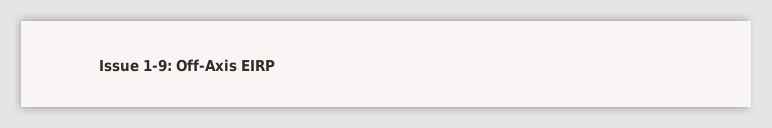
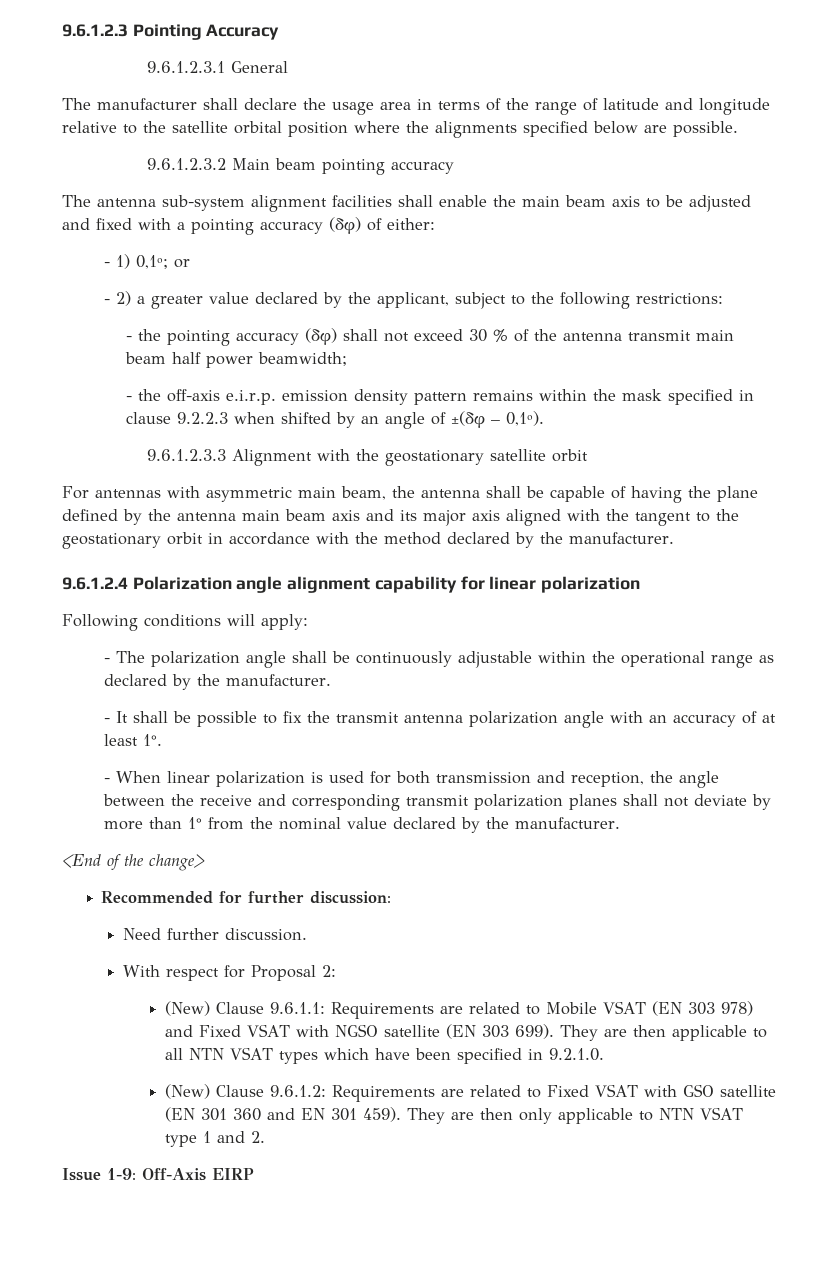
(99, 66) none -> [62,24,280,40] [146,61,288,73] [62,98,770,115] [62,121,738,138] [146,158,454,175] [62,195,751,212] [62,217,435,235] [104,254,191,269] [104,291,724,309] [125,328,734,346] [124,352,347,368] [125,389,754,405] [125,411,544,429] [146,449,588,466] [62,486,758,503] [62,509,739,526] [62,532,674,549] [62,576,641,593] [62,614,308,631] [104,651,775,668] [104,674,332,690] [104,711,777,728] [104,734,163,746] [104,771,720,788] [103,794,772,811] [104,817,621,833] [62,854,205,871] [101,891,392,904] [122,928,307,941] [122,965,336,981] [164,1001,753,1019] [164,1024,767,1041] [164,1047,604,1064] [164,1084,776,1102] [164,1107,743,1124] [164,1131,265,1147] 9.6.1.2.3 Pointing Accuracy // 9.6.1.2.3.1 General // The manufacturer shall declare the usage area in terms of the range of latitude and longitude relative to the satellite orbital position where the alignments specified below are possible. // 9.6.1.2.3.2 Main beam pointing accuracy // The antenna sub-system alignment facilities shall enable the main beam axis to be adjusted and fixed with a pointing accuracy (δφ) of either: // - 1) 0,1º; or // - 2) a greater value declared by the applicant, subject to the following restrictions: // - the pointing accuracy (δφ) shall not exceed 30 % of the antenna transmit main beam half power beamwidth; // - the off-axis e.i.r.p. emission density pattern remains within the mask specified in clause 9.2.2.3 when shifted by an angle of ±(δφ – 0,1º). // 9.6.1.2.3.3 Alignment with the geostationary satellite orbit // For antennas with asymmetric main beam, the antenna shall be capable of having the plane defined by the antenna main beam axis and its major axis aligned with the tangent to the geostationary orbit in accordance with the method declared by the manufacturer. // 9.6.1.2.4 Polarization angle alignment capability for linear polarization // Following conditions will apply: // - The polarization angle shall be continuously adjustable within the operational range as declared by the manufacturer. // - It shall be possible to fix the transmit antenna polarization angle with an accuracy of at least 1°. // - When linear polarization is used for both transmission and reception, the angle between the receive and corresponding transmit polarization planes shall not deviate by more than 1° from the nominal value declared by the manufacturer. // <End of the change> // Recommended for further discussion: // Need further discussion. // With respect for Proposal 2: // (New) Clause 9.6.1.1: Requirements are related to Mobile VSAT (EN 303 978) and Fixed VSAT with NGSO satellite (EN 303 699). They are then applicable to all NTN VSAT types which have been specified in 9.2.1.0. // (New) Clause 9.6.1.2: Requirements are related to Fixed VSAT with GSO satellite (EN 301 360 and EN 301 459). They are then only applicable to NTN VSAT type 1 and 2. //

